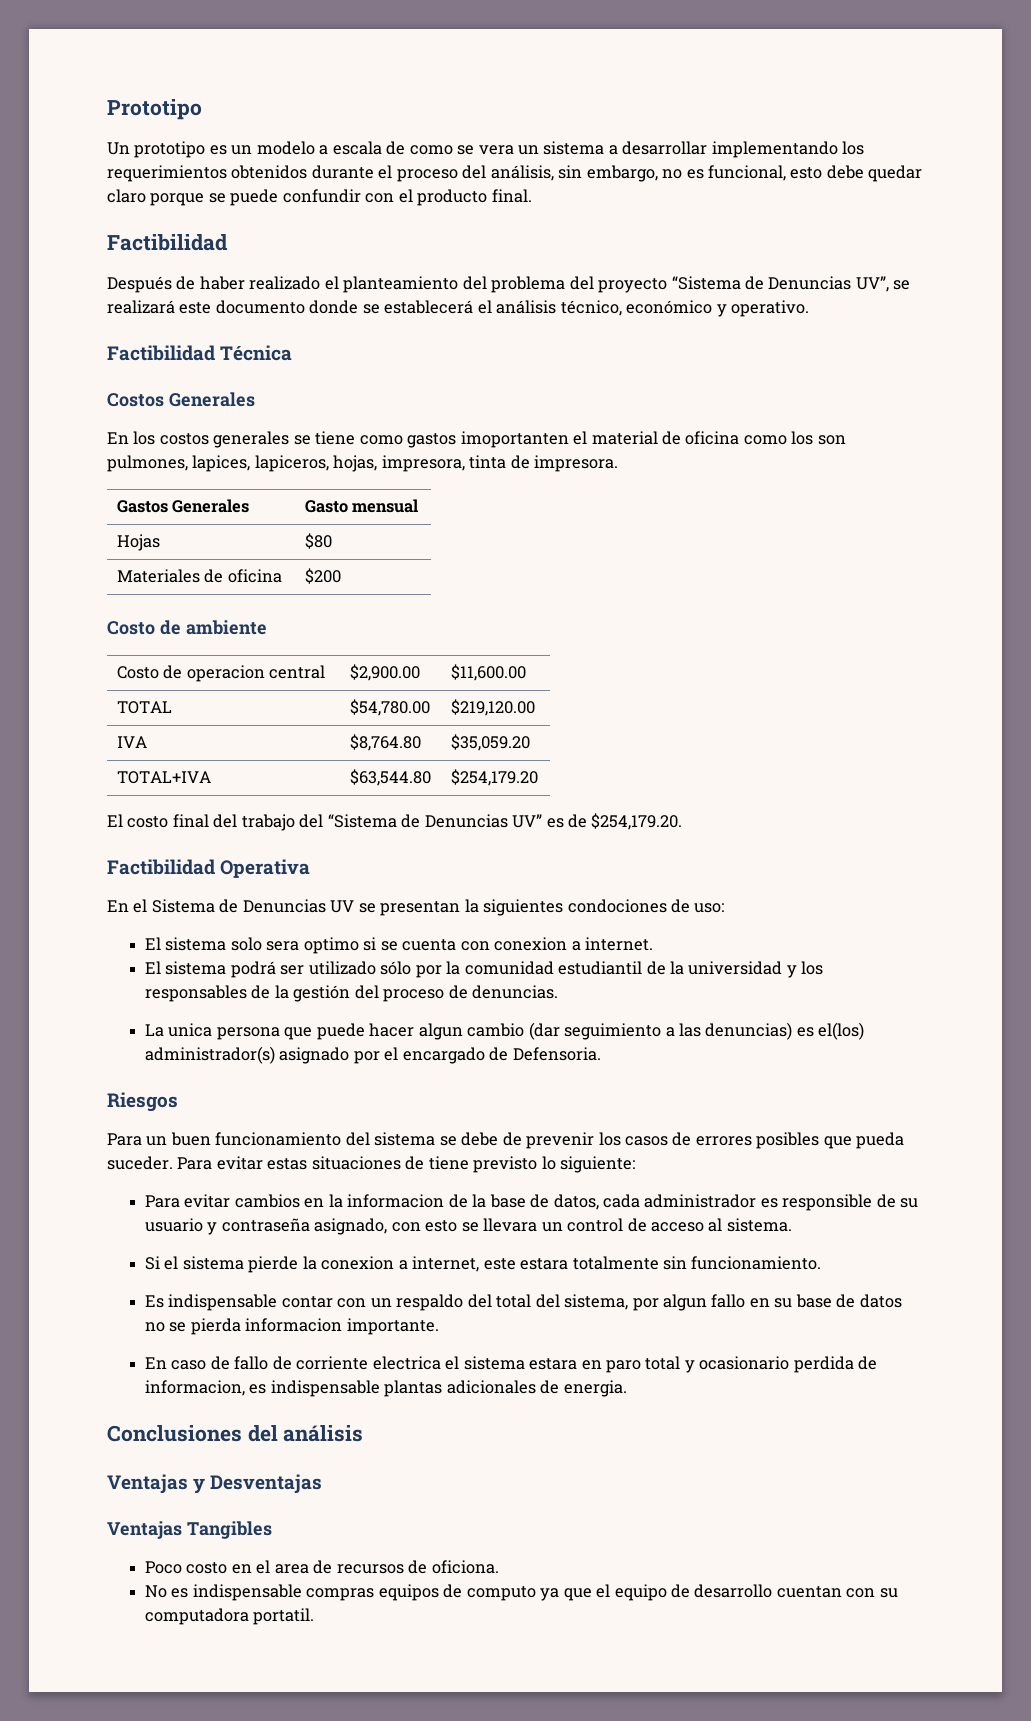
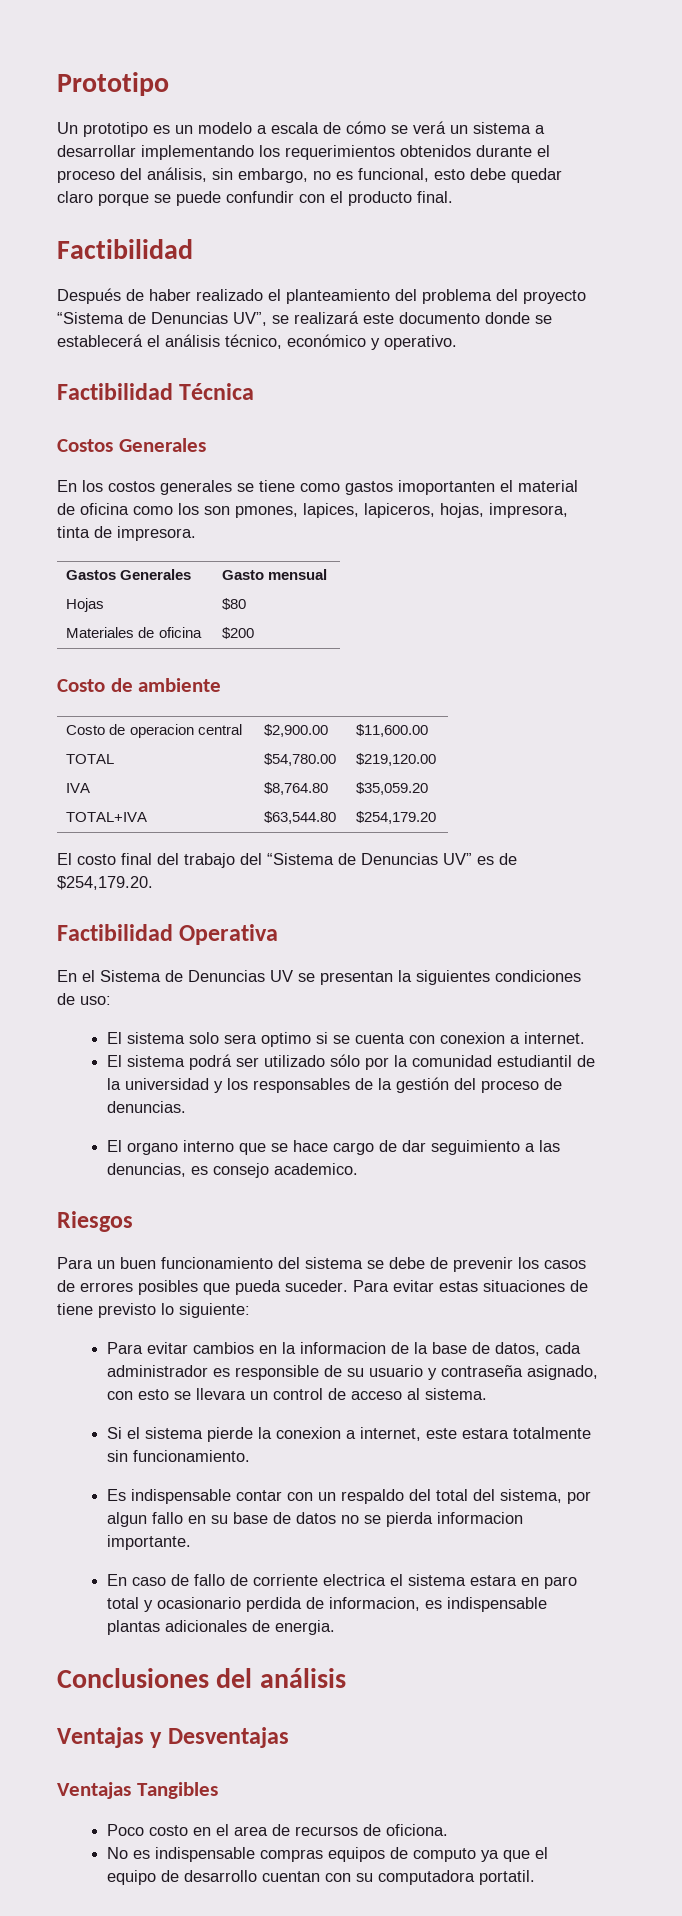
[409,145,514,155] como se vera -> [346,121,446,134] cómo se verá
[107,455,188,472] pulmones, -> [235,506,298,518] pmones,
[567,899,667,913] condociones -> [495,970,581,982] condiciones
[145,1022,865,1040] [145,1046,601,1064] La unica persona que puede hacer algun cambio (dar seguimiento a las denuncias) es el(los) administrador(s) asignado por el encargado de Defensoria. -> [106,1140,560,1155] [106,1163,358,1178] El organo interno que se hace cargo de dar seguimiento a las denuncias, es consejo academico.

